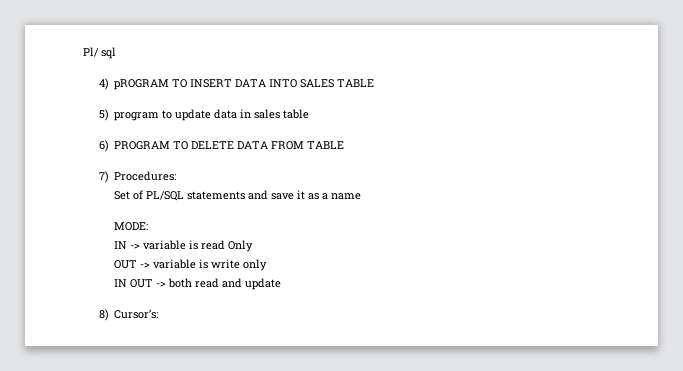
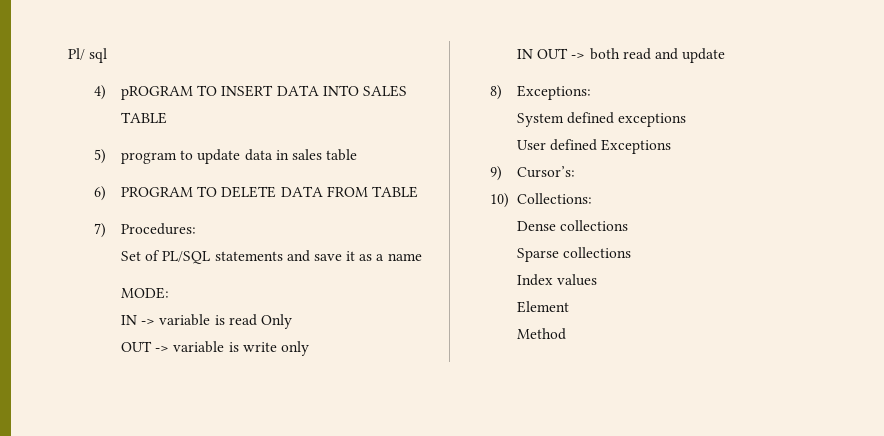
[114,309,159,319] Cursor’s: -> [516,85,591,100] [516,112,687,127] [516,139,672,154] [490,166,575,181] [490,193,593,208] [516,220,629,231] [516,247,632,262] [516,274,598,286] [516,301,569,313] [516,328,566,340] Exceptions: // System defined exceptions // User defined Exceptions // 9) Cursor’s: // 10) Collections: // Dense collections // Sparse collections // Index values // Element // Method

